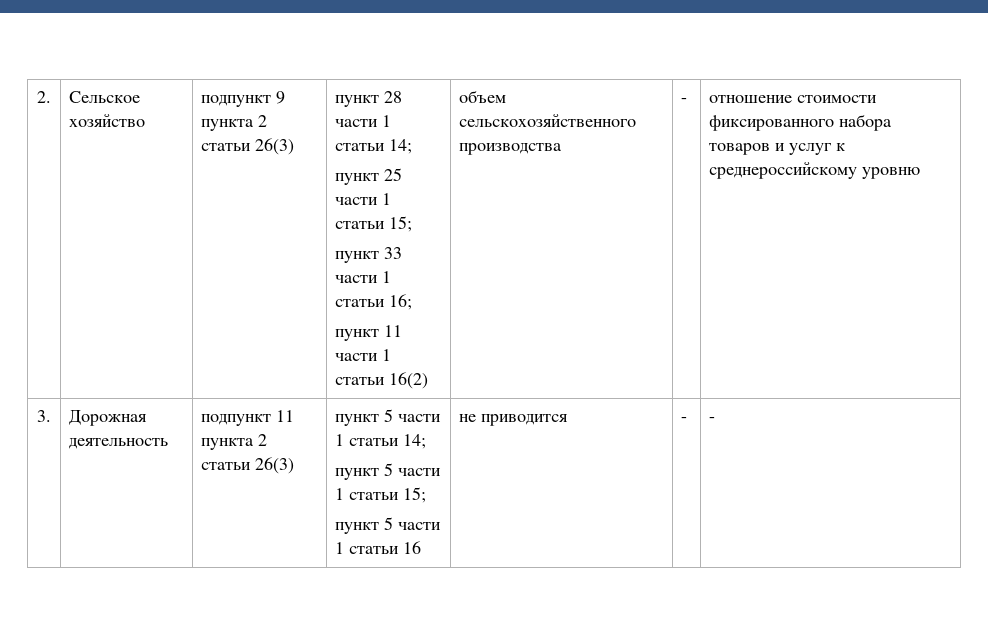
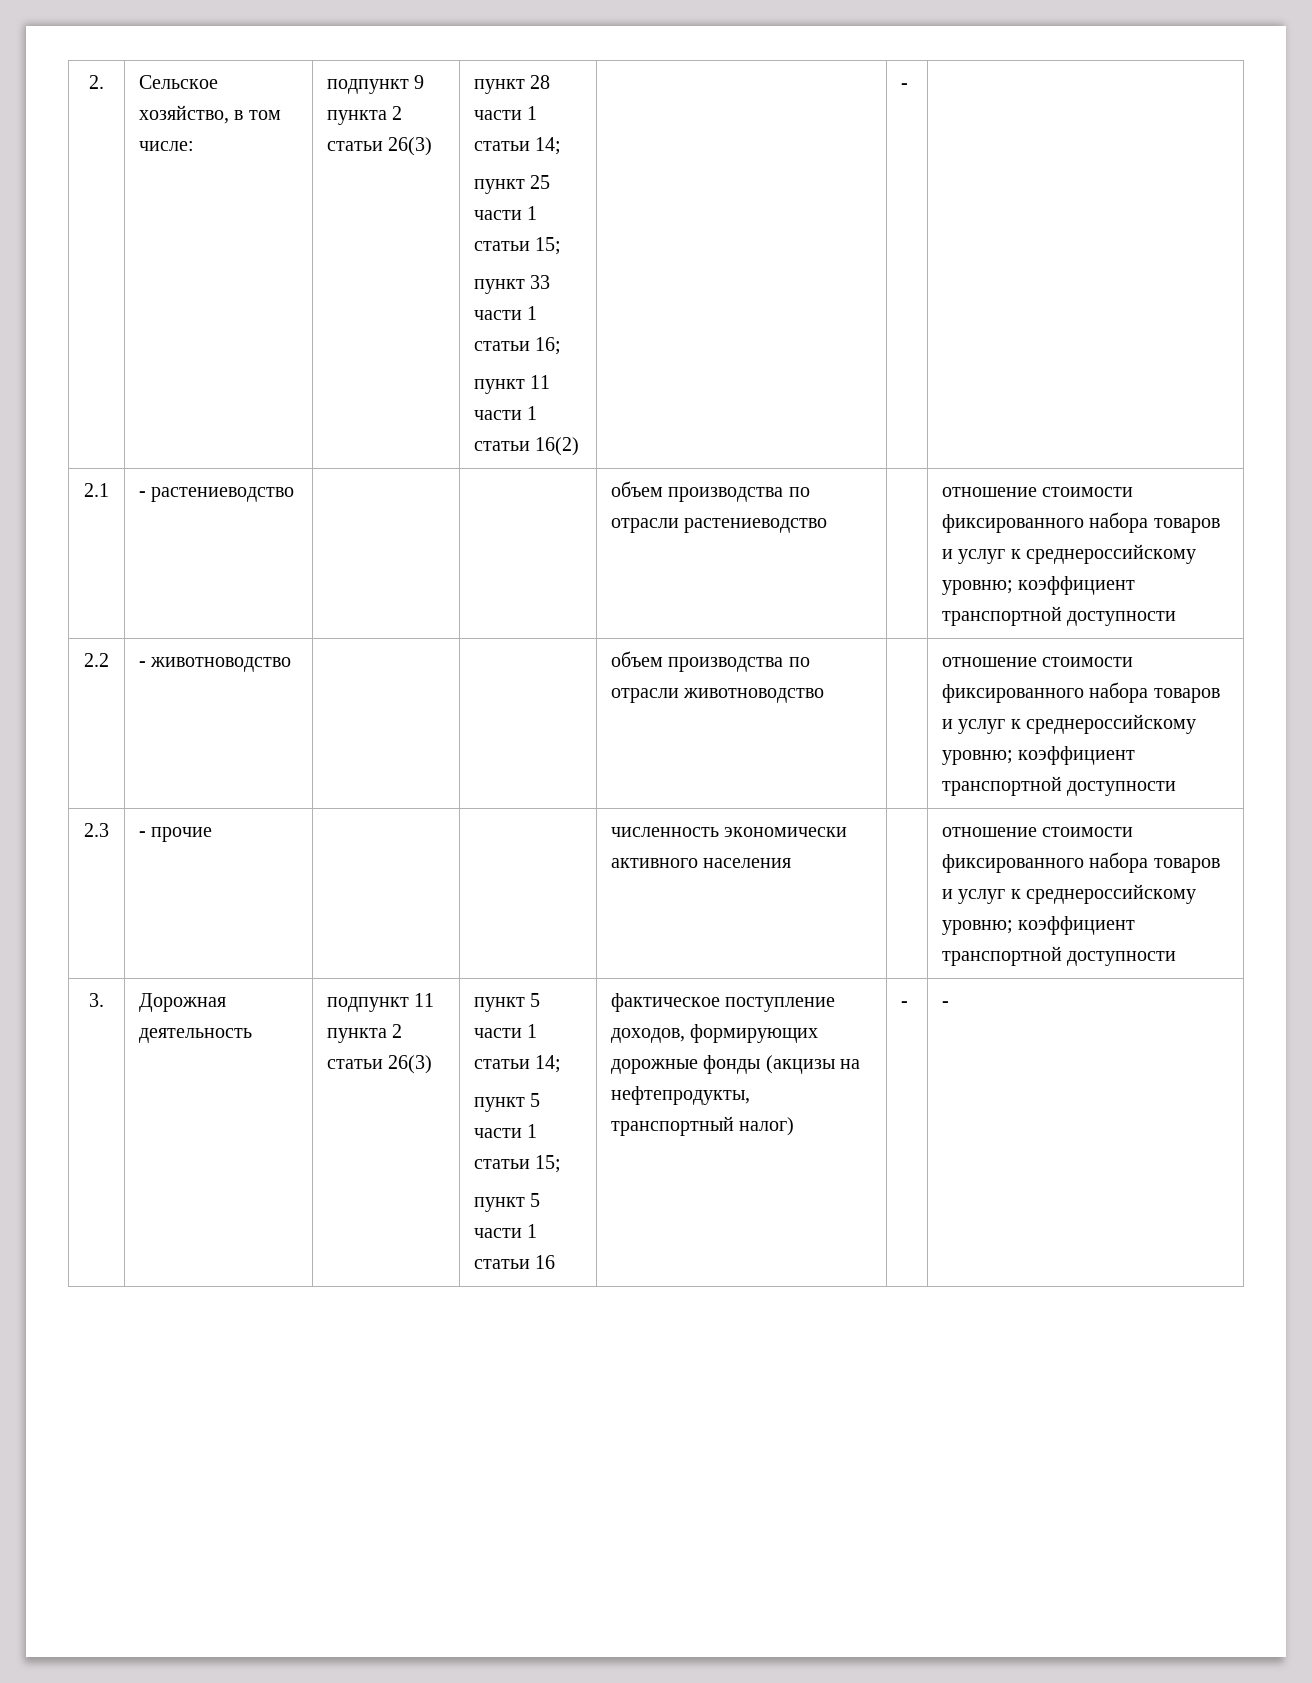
[69,114,146,127] хозяйство -> [139,105,281,124] [139,141,195,151] хозяйство, в том числе:
[459,90,507,103] [459,114,637,127] [459,143,563,155] [681,98,688,103] [709,95,878,103] [709,114,893,131] [709,143,846,155] [709,162,921,179] объем сельскохозяйственного производства | - | отношение стоимости фиксированного набора товаров и услуг к среднероссийскому уровню -> [901,83,909,89] [84,483,109,497] [139,487,295,502] [611,481,810,502] [611,518,828,533] [942,487,1134,497] [942,512,1220,533] [942,544,1197,564] [942,576,1136,595] [942,606,1177,626] [84,653,109,667] [139,657,292,672] [611,651,810,672] [611,688,825,703] [942,657,1134,667] [942,682,1220,703] [942,714,1197,734] [942,746,1136,765] [942,776,1177,796] [84,823,109,837] [139,827,213,842] [611,827,848,837] [611,858,792,868] [942,827,1134,837] [942,852,1220,873] [942,884,1197,904] [942,916,1136,935] [942,946,1177,966] | - | // 2.1 | - растениеводство | | | объем производства по отрасли растениеводство | | отношение стоимости фиксированного набора товаров и услуг к среднероссийскому уровню; коэффициент транспортной доступности // 2.2 | - животноводство | | | объем производства по отрасли животноводство | | отношение стоимости фиксированного набора товаров и услуг к среднероссийскому уровню; коэффициент транспортной доступности // 2.3 | - прочие | | | численность экономически активного населения | | отношение стоимости фиксированного набора товаров и услуг к среднероссийскому уровню; коэффициент транспортной доступности
[459,414,569,426] не приводится -> [611,993,836,1012] [611,1024,819,1043] [611,1055,861,1074] [611,1086,751,1105] [611,1116,795,1136] фактическое поступление доходов, формирующих дорожные фонды (акцизы на нефтепродукты, транспортный налог)

